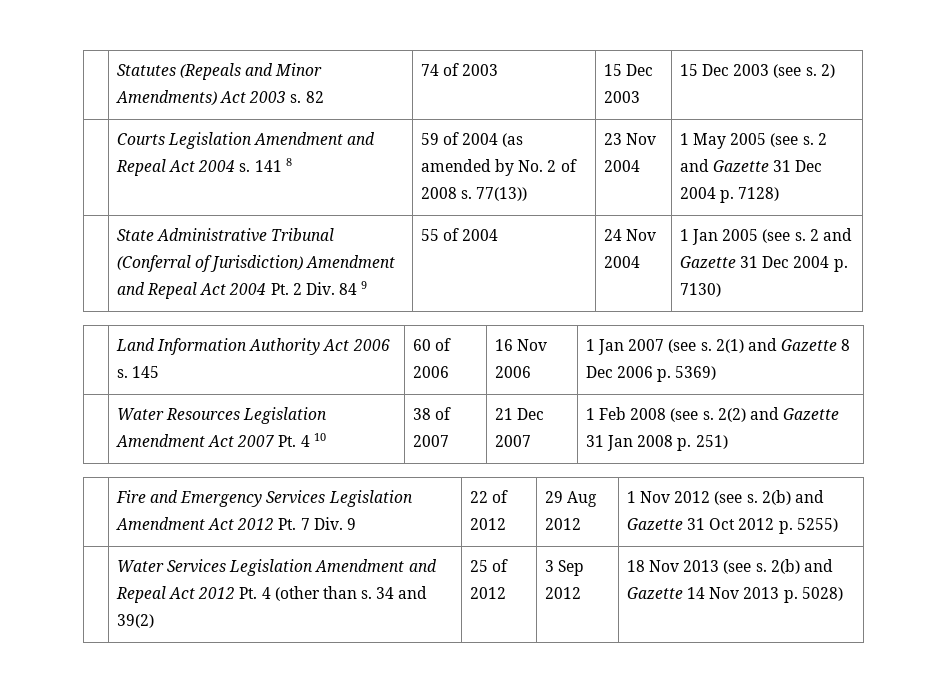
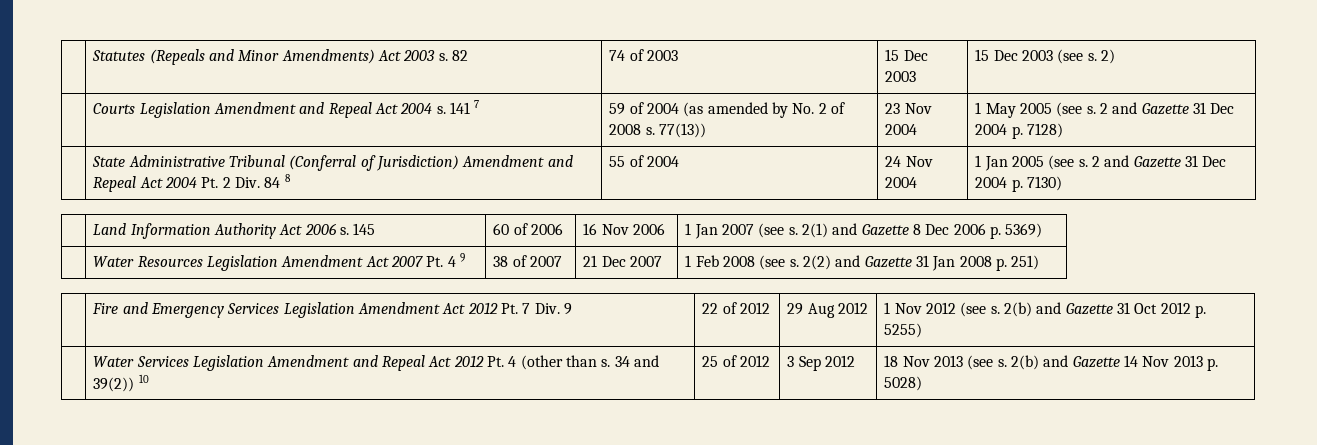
[285,158,292,166] 8 -> [474,100,480,108] 7
[361,281,368,289] 9 -> [284,174,291,182] 8
[313,433,326,441] 10 -> [459,253,465,262] 9
[116,614,154,628] 39(2) -> [93,374,149,392] 39(2)) 10

